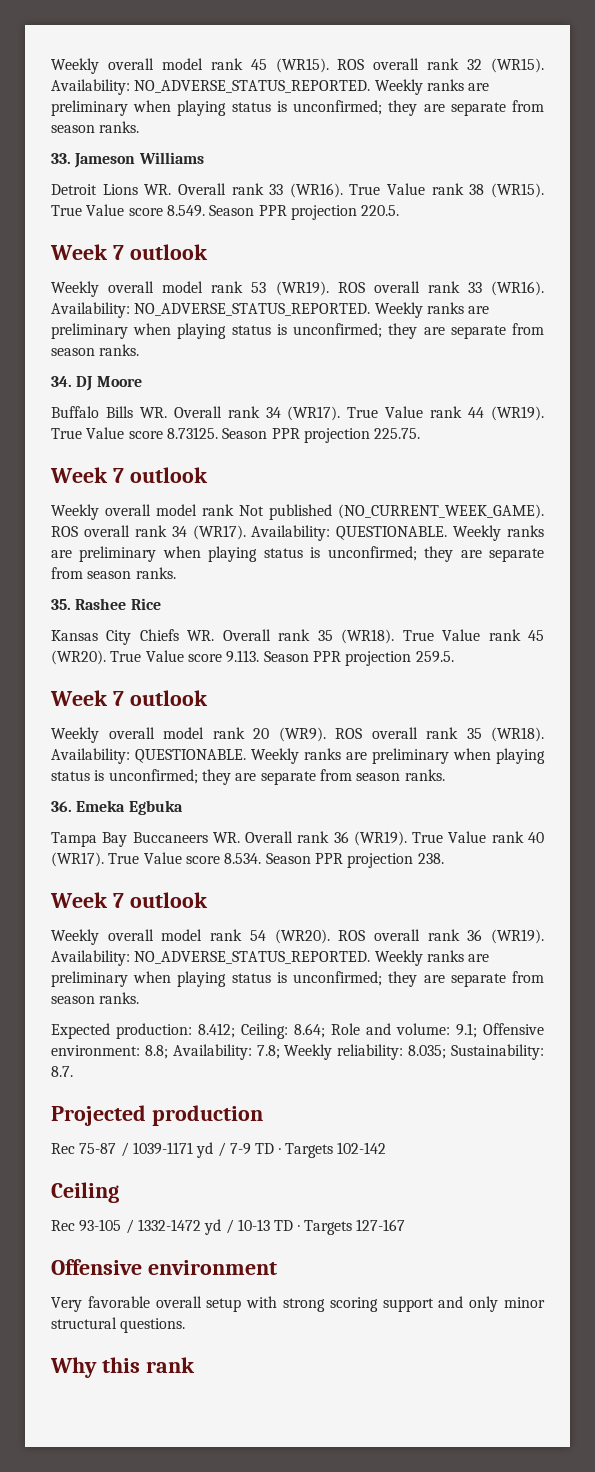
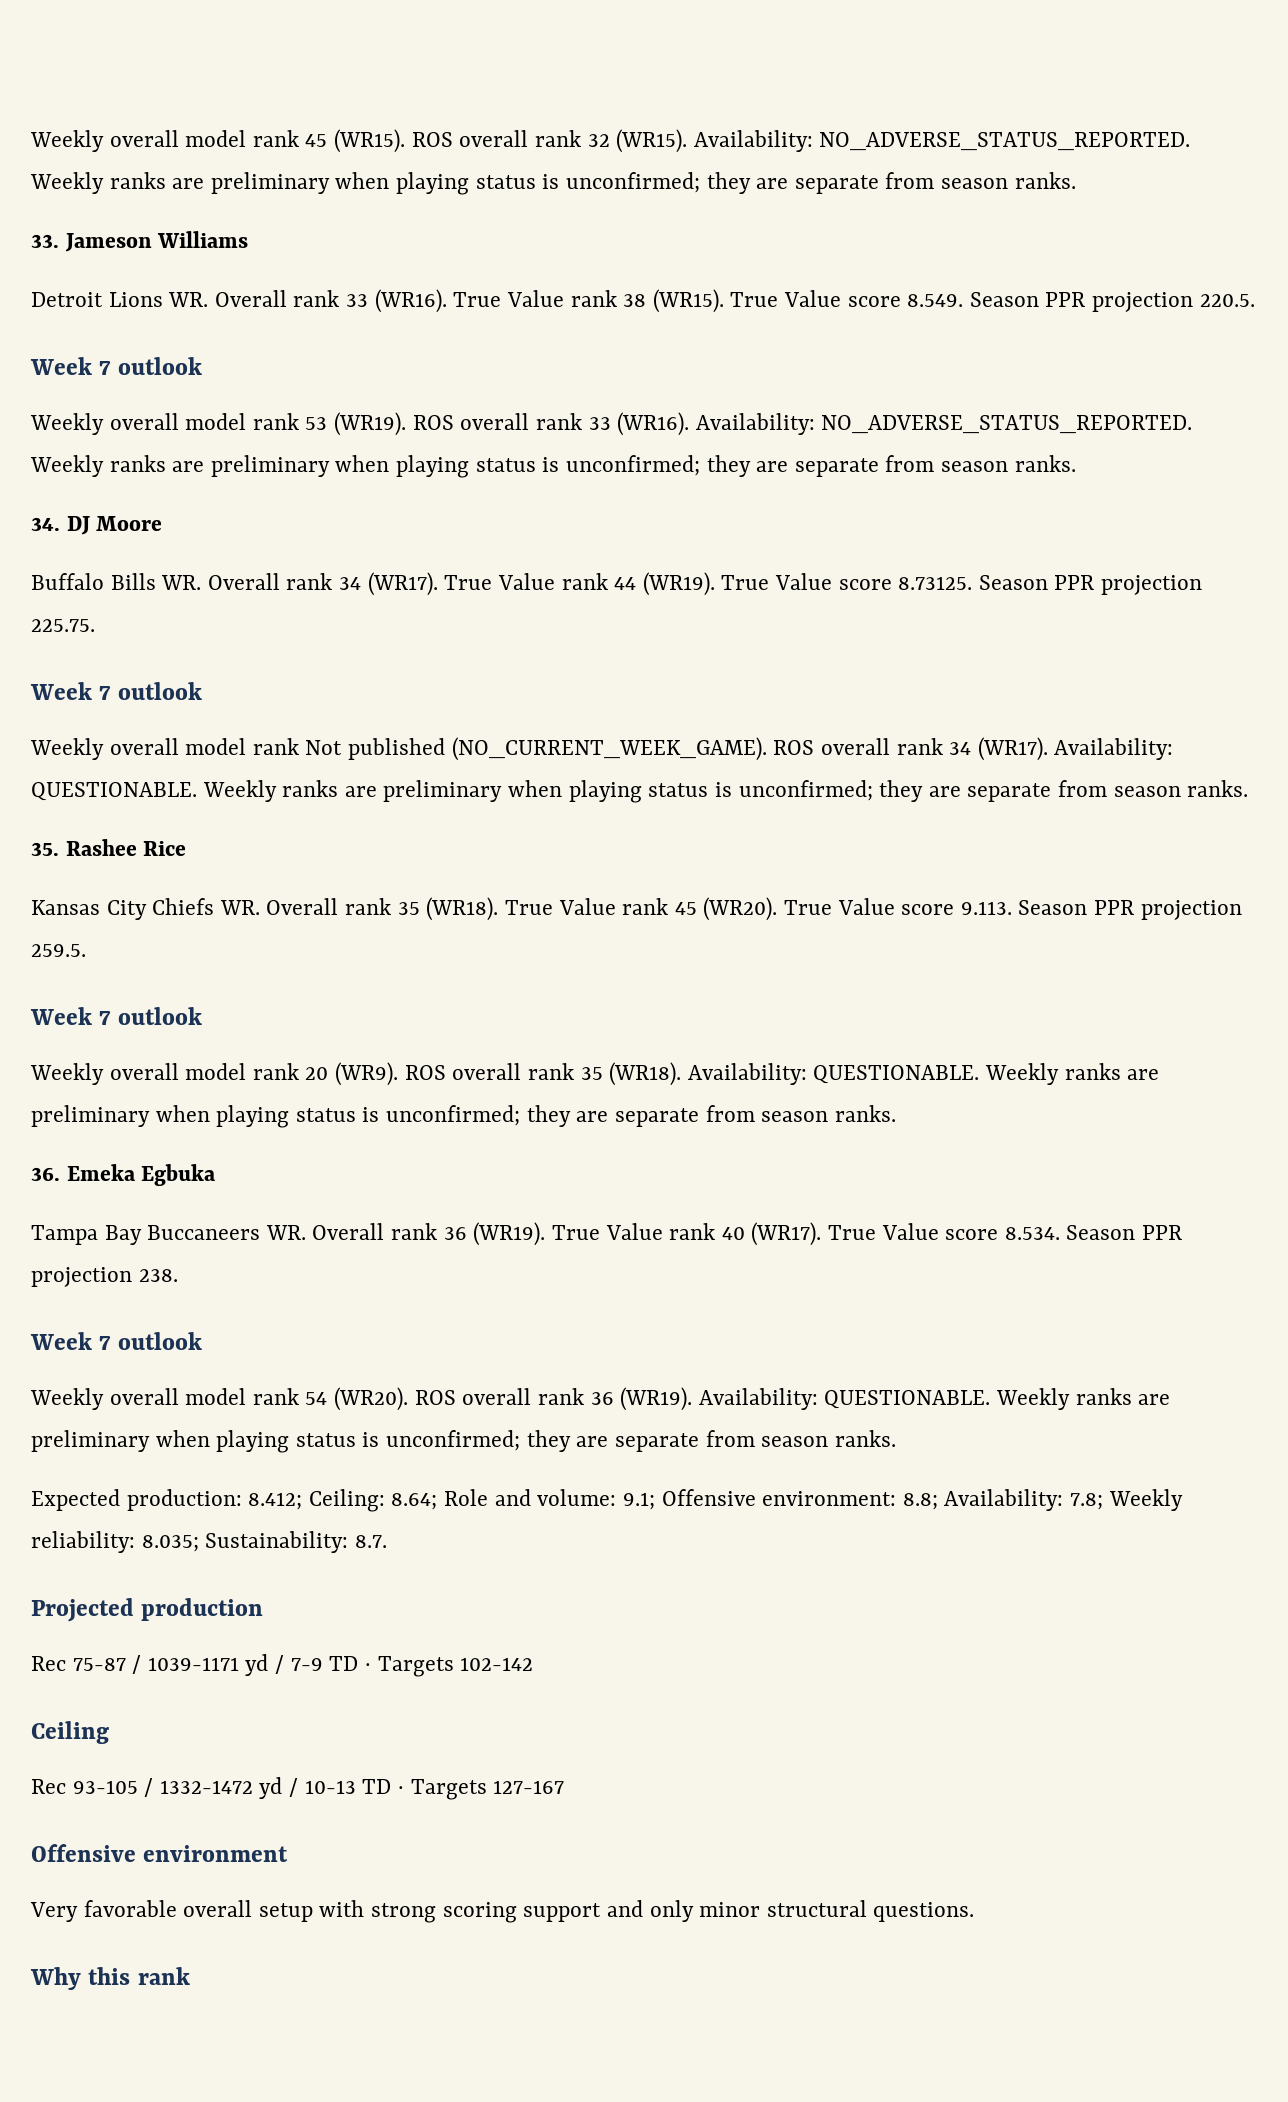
[134,951,371,964] NO_ADVERSE_STATUS_REPORTED. -> [824,1390,991,1409] QUESTIONABLE.

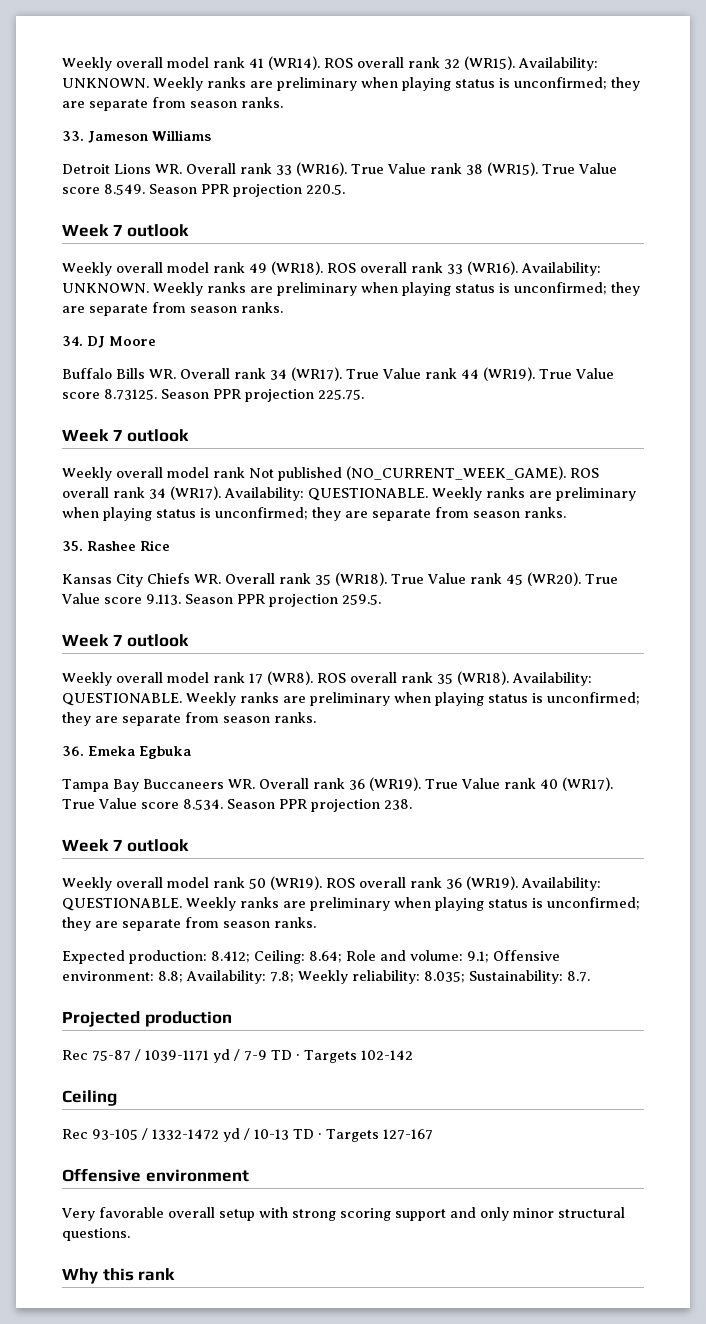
[30,129,406,153] Weekly overall model rank 45 (WR15). -> [62,56,320,71] Weekly overall model rank 41 (WR14).
[819,132,1191,151] NO_ADVERSE_STATUS_REPORTED. -> [62,78,149,88] UNKNOWN.
[305,412,407,436] 53 (WR19). -> [249,261,323,275] 49 (WR18).
[821,415,1193,434] NO_ADVERSE_STATUS_REPORTED. -> [62,283,149,293] UNKNOWN.
[305,1062,399,1086] 20 (WR9). -> [249,671,313,685] 17 (WR8).
[305,1387,409,1411] 54 (WR20). -> [249,876,322,890] 50 (WR19).

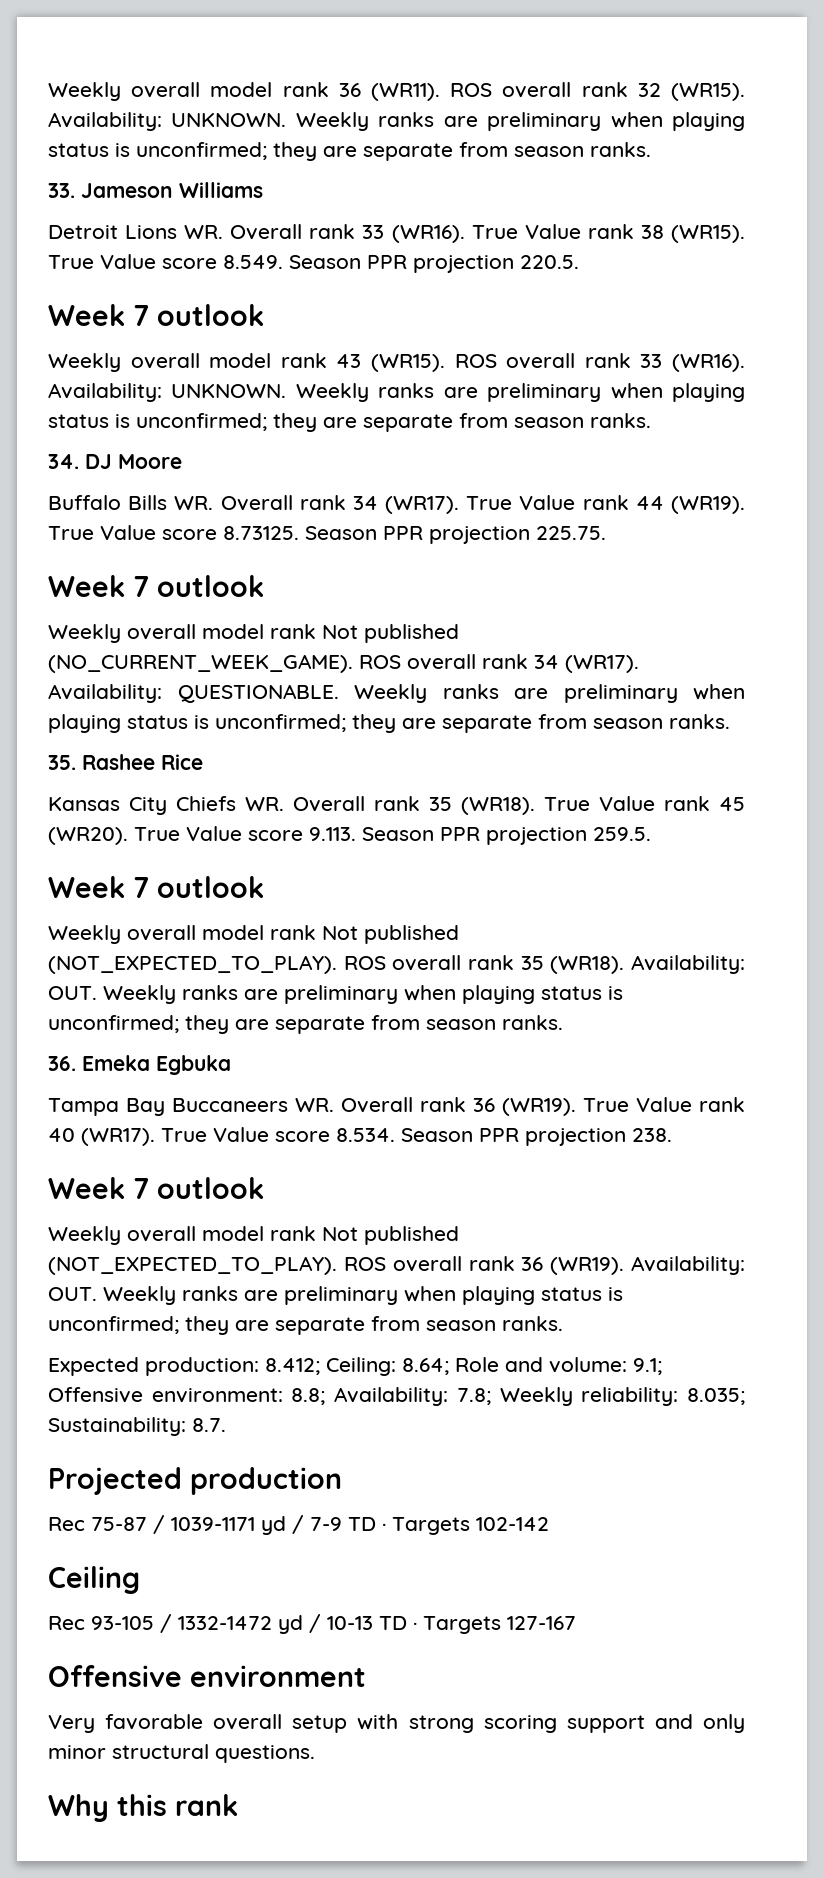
[62,56,320,71] Weekly overall model rank 41 (WR14). -> [48,82,440,101] Weekly overall model rank 36 (WR11).
[249,261,323,275] 49 (WR18). -> [336,354,445,372] 43 (WR15).
[249,671,313,685] 17 (WR8). -> [322,925,459,944] [48,955,337,974] Not published (NOT_EXPECTED_TO_PLAY).
[62,693,182,706] QUESTIONABLE. -> [48,986,97,1000] OUT.
[249,876,322,890] 50 (WR19). -> [322,1226,459,1245] [48,1256,337,1275] Not published (NOT_EXPECTED_TO_PLAY).
[62,898,182,911] QUESTIONABLE. -> [48,1287,97,1301] OUT.

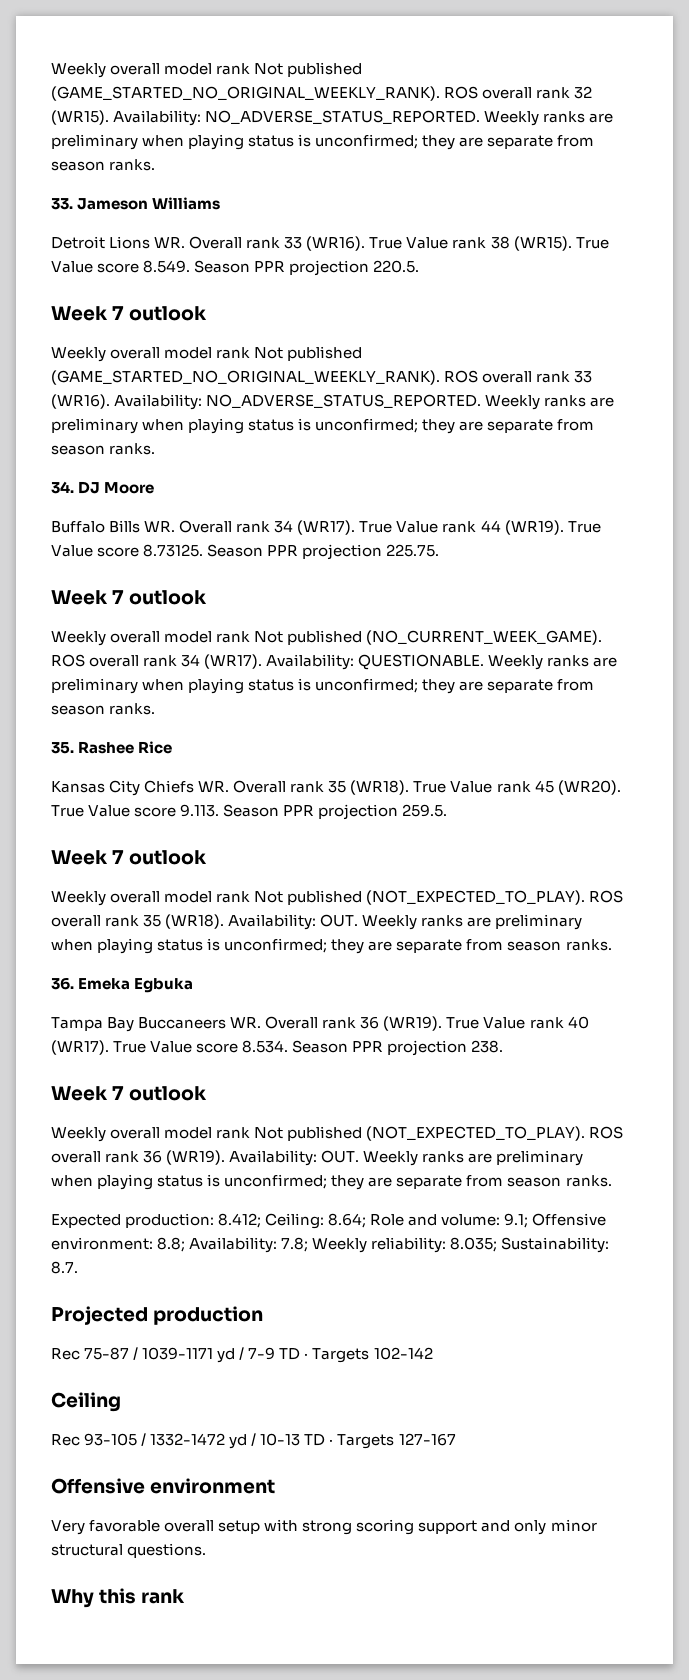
[48,82,440,101] Weekly overall model rank 36 (WR11). -> [51,62,363,78] [51,86,440,101] Weekly overall model rank Not published (GAME_STARTED_NO_ORIGINAL_WEEKLY_RANK).
[171,113,287,127] UNKNOWN. -> [205,110,481,124] NO_ADVERSE_STATUS_REPORTED.
[336,354,445,372] 43 (WR15). -> [254,346,363,361] [51,370,440,385] Not published (GAME_STARTED_NO_ORIGINAL_WEEKLY_RANK).
[171,384,287,398] UNKNOWN. -> [206,394,482,408] NO_ADVERSE_STATUS_REPORTED.

